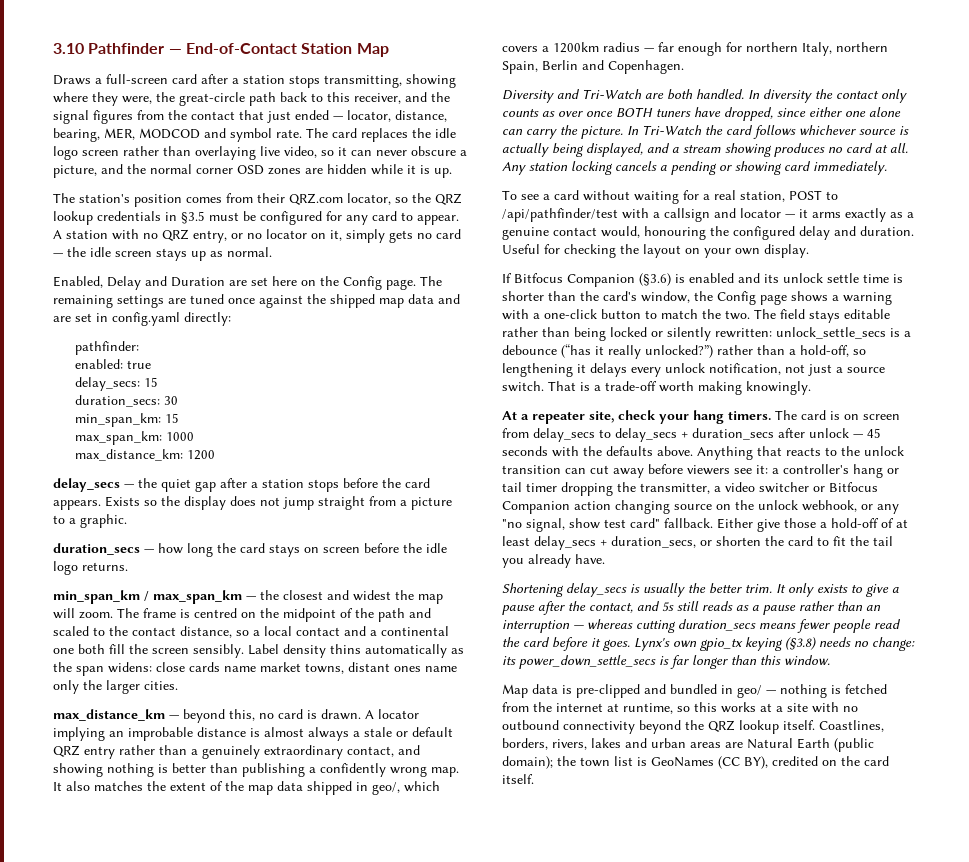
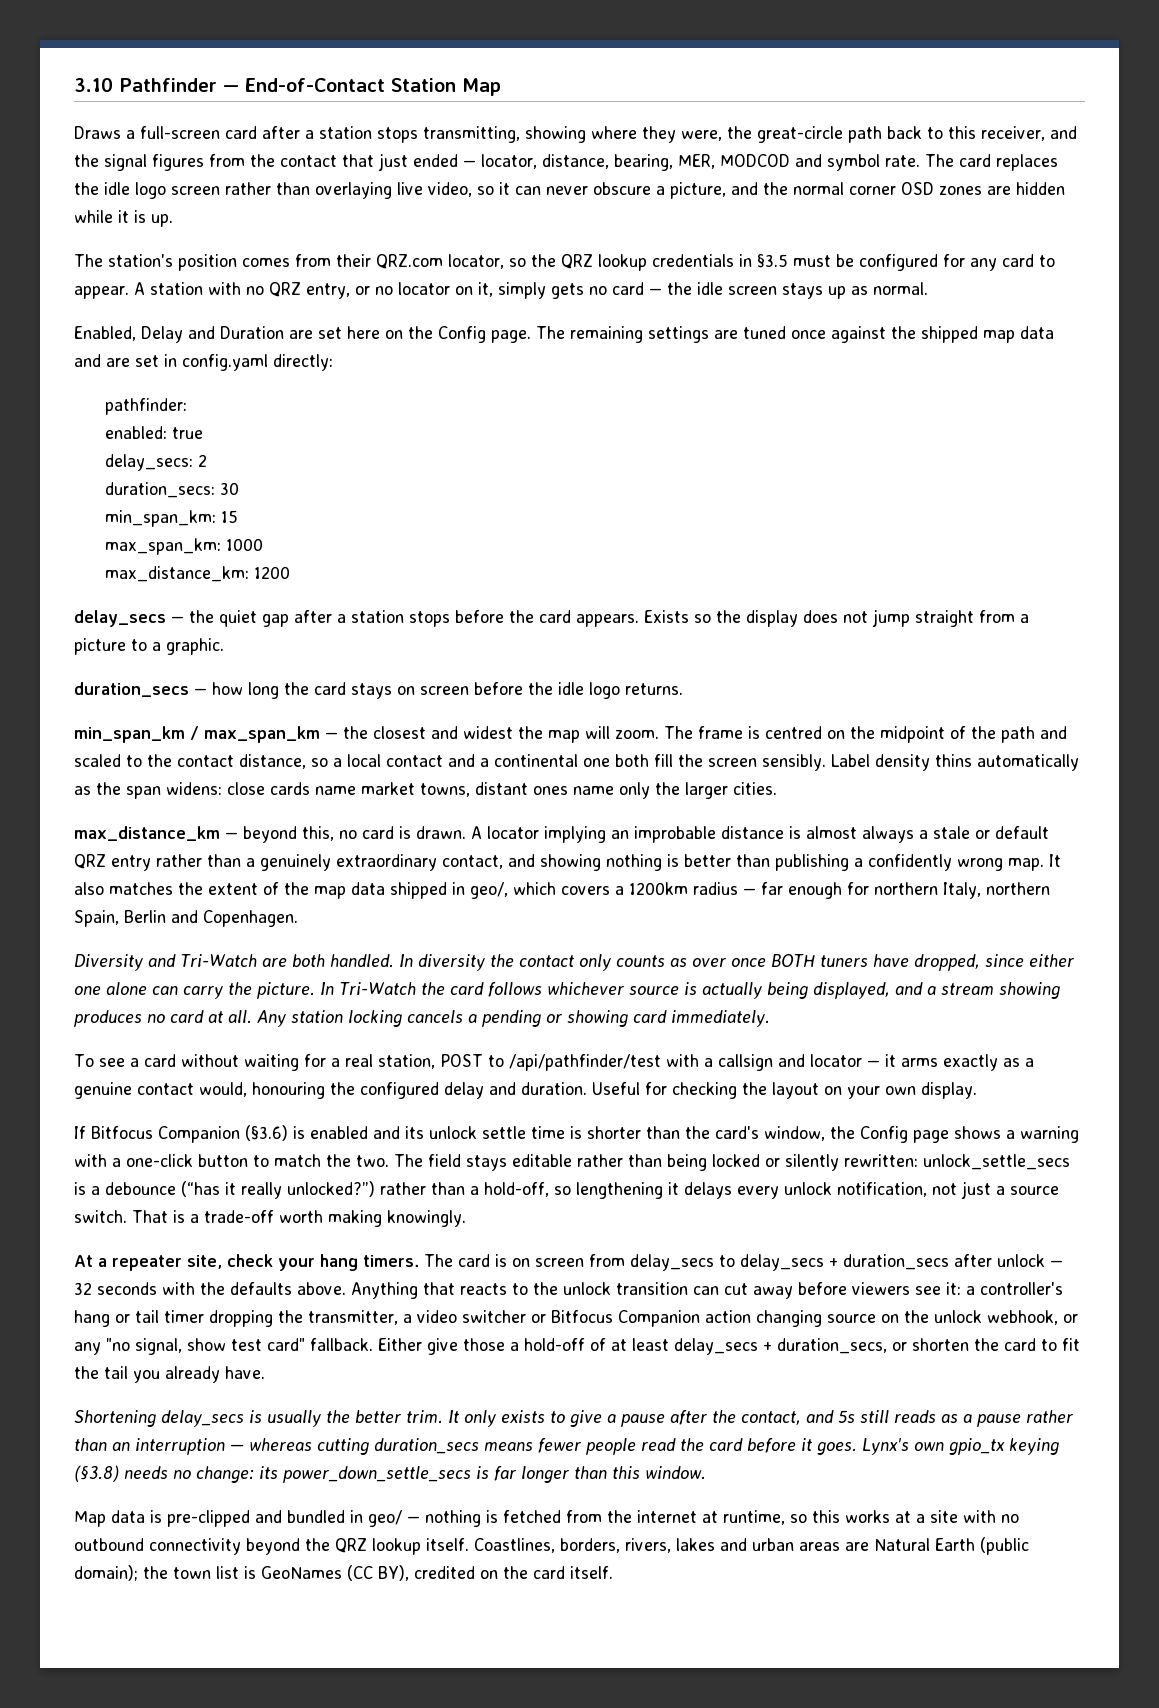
[143,377,158,387] 15 -> [198,454,208,467] 2
[867,428,881,438] 45 -> [74,1282,92,1295] 32

